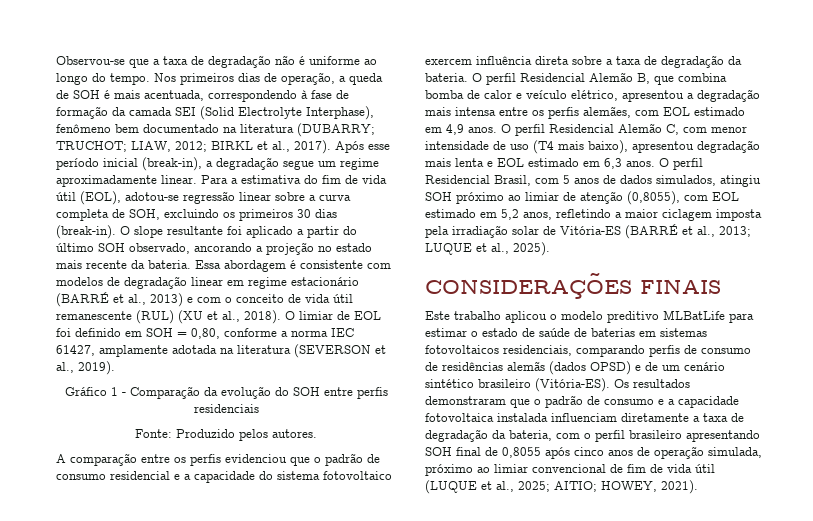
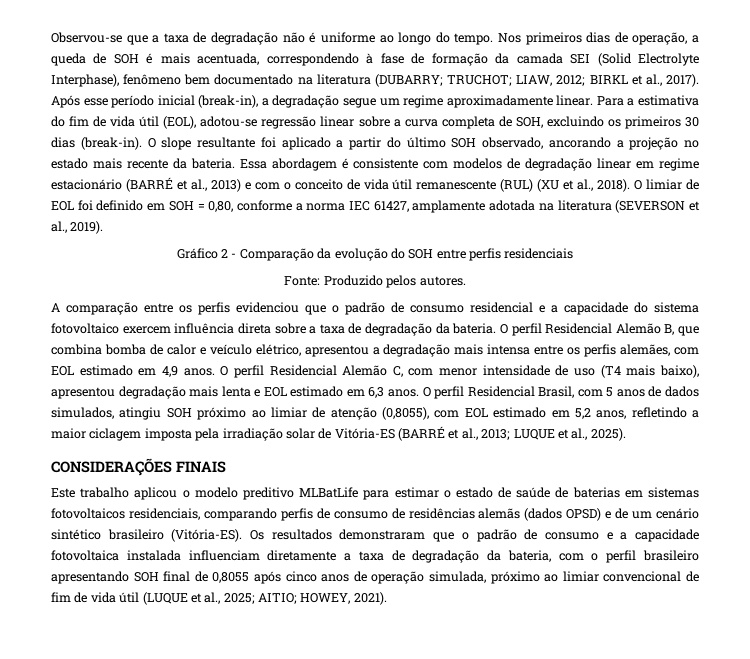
[110,387,118,396] 1 -> [221,249,228,258] 2

